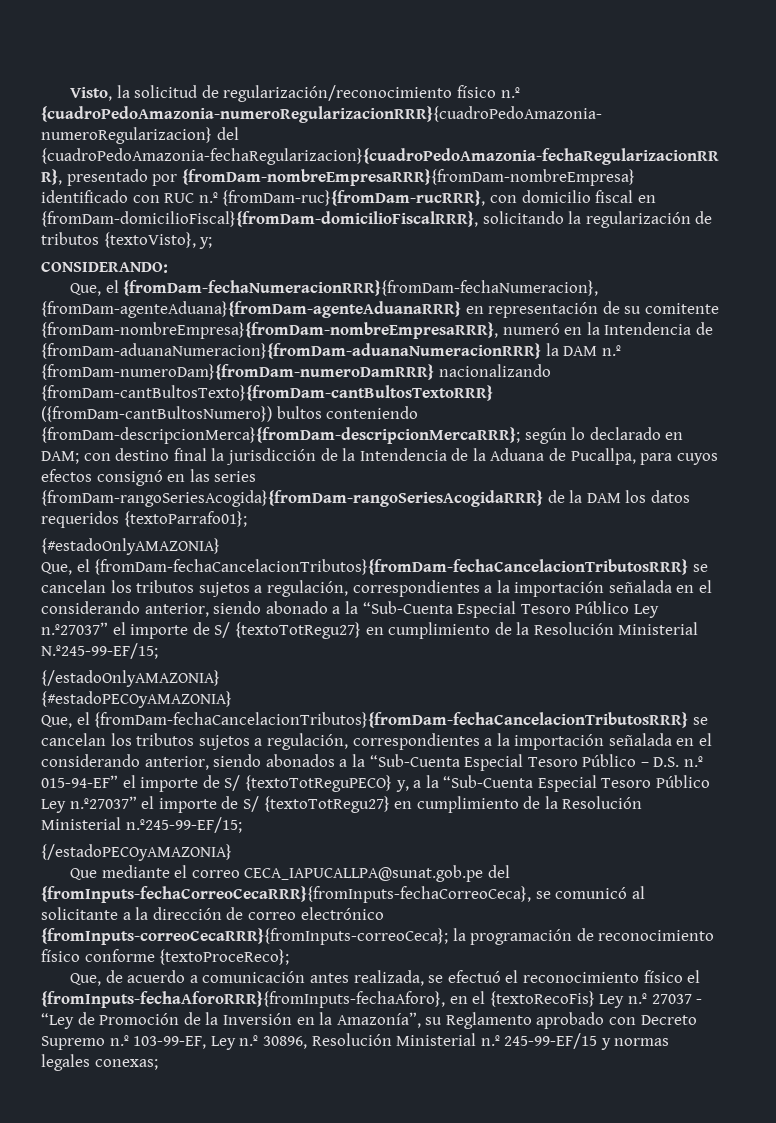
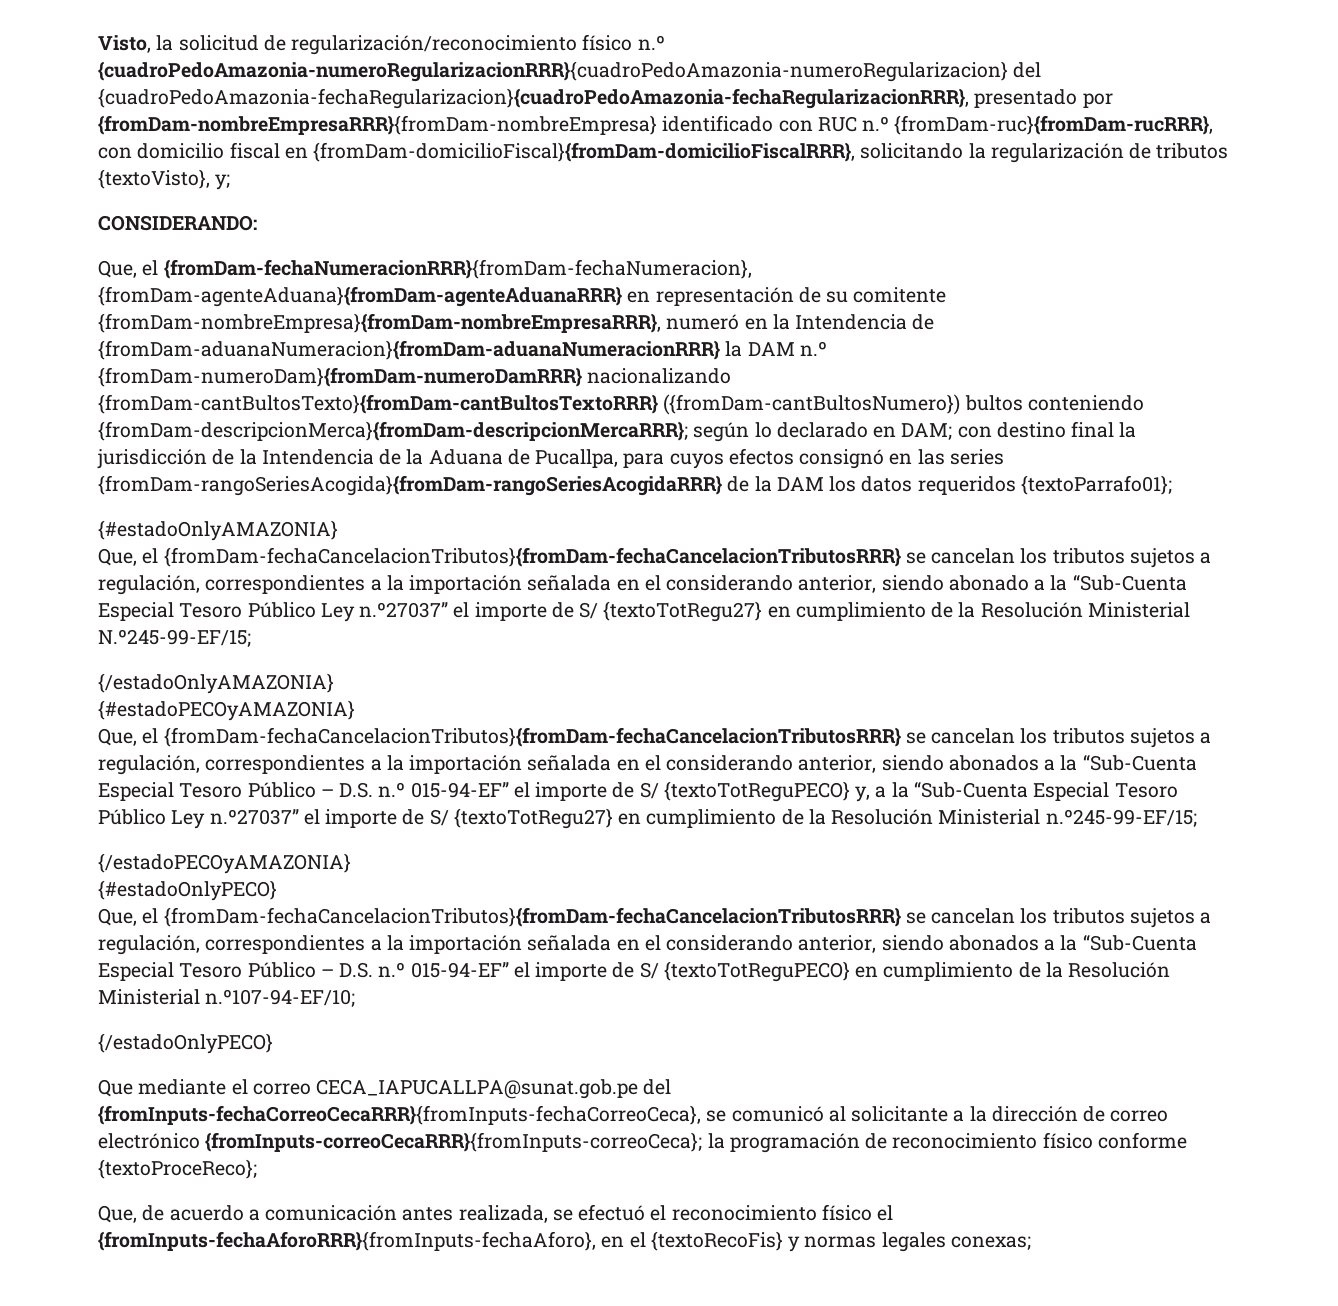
(232, 852) none -> [98,880,277,901] [98,907,1212,928] [98,934,1197,955] [98,961,1171,982] [98,989,356,1007] [98,1033,273,1054] // {#estadoOnlyPECO} // Que, el {fromDam-fechaCancelacionTributos}{fromDam-fechaCancelacionTributosRRR} se cancelan los tributos sujetos a regulación, correspondientes a la importación señalada en el considerando anterior, siendo abonados a la “Sub-Cuenta Especial Tesoro Público – D.S. n.º 015-94-EF” el importe de S/ {textoTotReguPECO} en cumplimiento de la Resolución Ministerial n.º107-94-EF/10; // {/estadoOnlyPECO}
[599,993,703,1008] [41,1012,697,1029] [41,1033,598,1050] Ley n.º 27037 - “Ley de Promoción de la Inversión en la Amazonía”, su Reglamento aprobado con Decreto Supremo n.º 103-99-EF, Ley n.º 30896, Resolución Ministerial n.º 245-99-EF/15 -> (783, 1241) none

